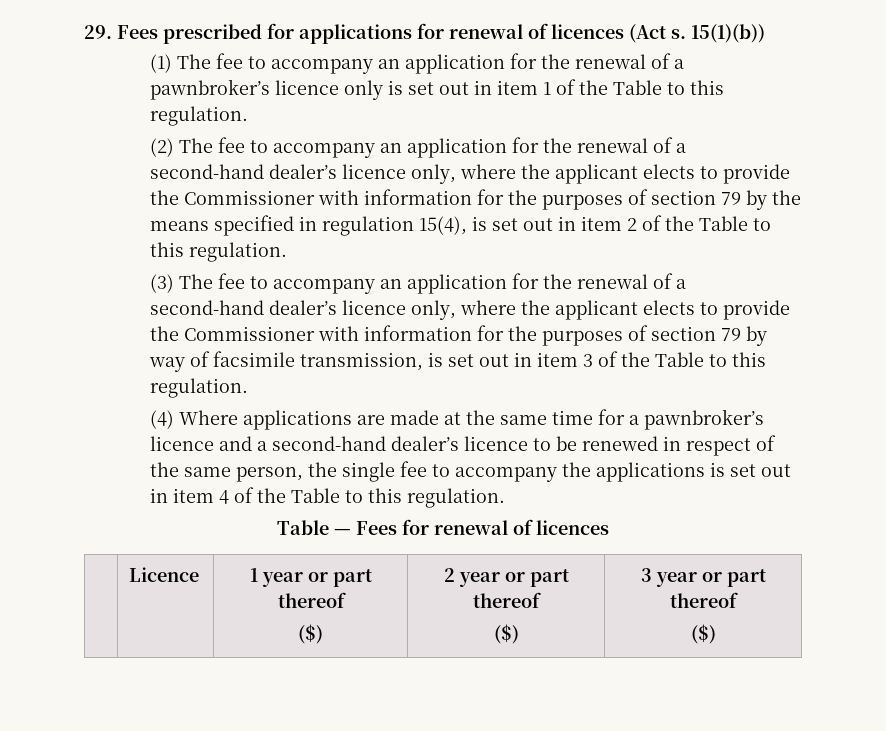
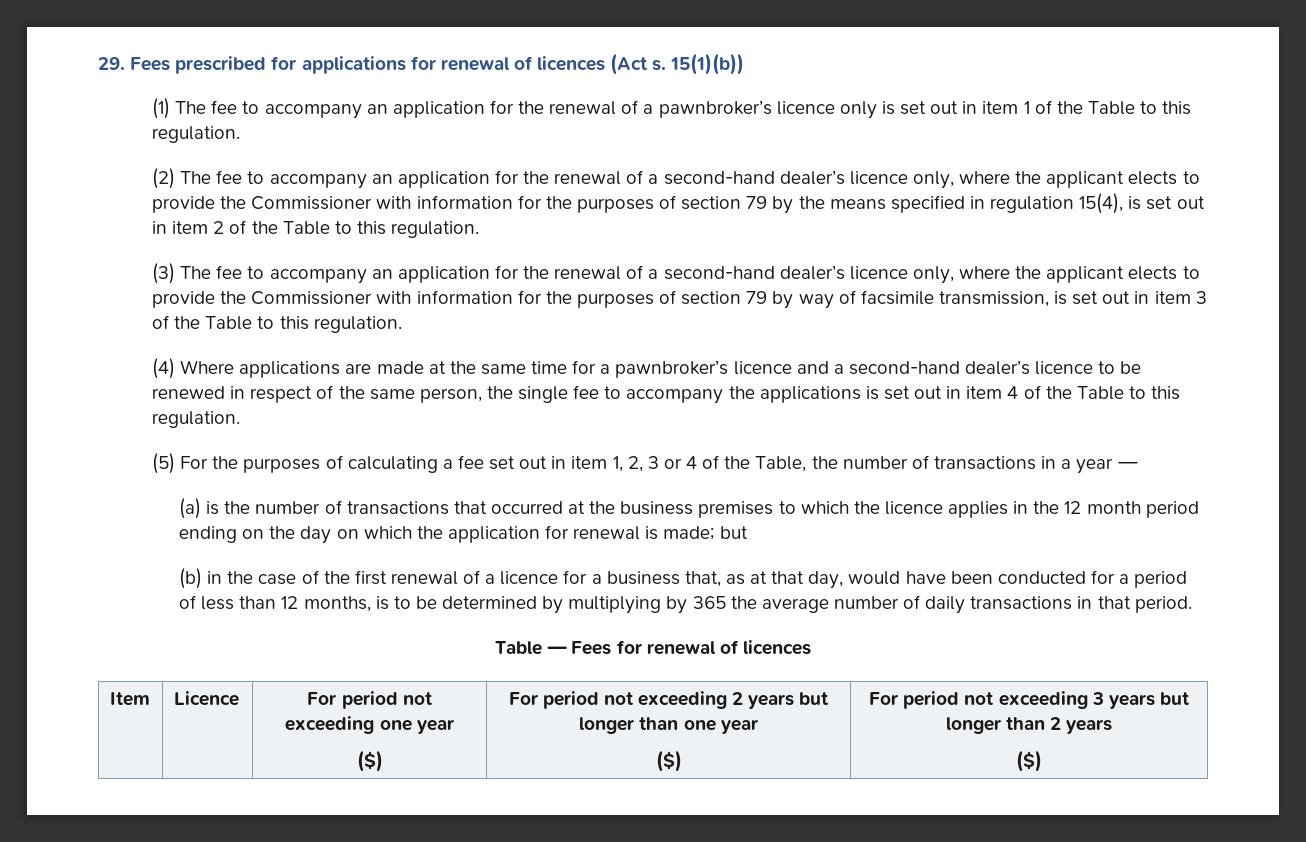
(505, 498) none -> [151,453,1138,474] [178,498,1199,519] [178,525,748,544] [178,568,1188,589] [178,595,1192,614] // (5) For the purposes of calculating a fee set out in item 1, 2, 3 or 4 of the Table, the number of transactions in a year — // (a) is the number of transactions that occurred at the business premises to which the licence applies in the 12 month period ending on the day on which the application for renewal is made; but // (b) in the case of the first renewal of a licence for a business that, as at that day, would have been conducted for a period of less than 12 months, is to be determined by multiplying by 365 the average number of daily transactions in that period.
(609, 527) none -> [109,692,150,706] Item
[249,568,372,587] [277,592,346,608] [298,624,323,644] [443,568,569,587] [473,592,541,608] [493,624,519,644] [640,568,766,587] [670,592,738,608] 1 year or part thereof // ($) | 2 year or part thereof // ($) | 3 year or part thereof -> [307,691,432,709] [285,716,454,734] [356,750,383,772] [508,691,829,709] [579,717,758,734] [655,750,682,772] [869,691,1189,709] [945,717,1113,734] For period not exceeding one year // ($) | For period not exceeding 2 years but longer than one year // ($) | For period not exceeding 3 years but longer than 2 years

